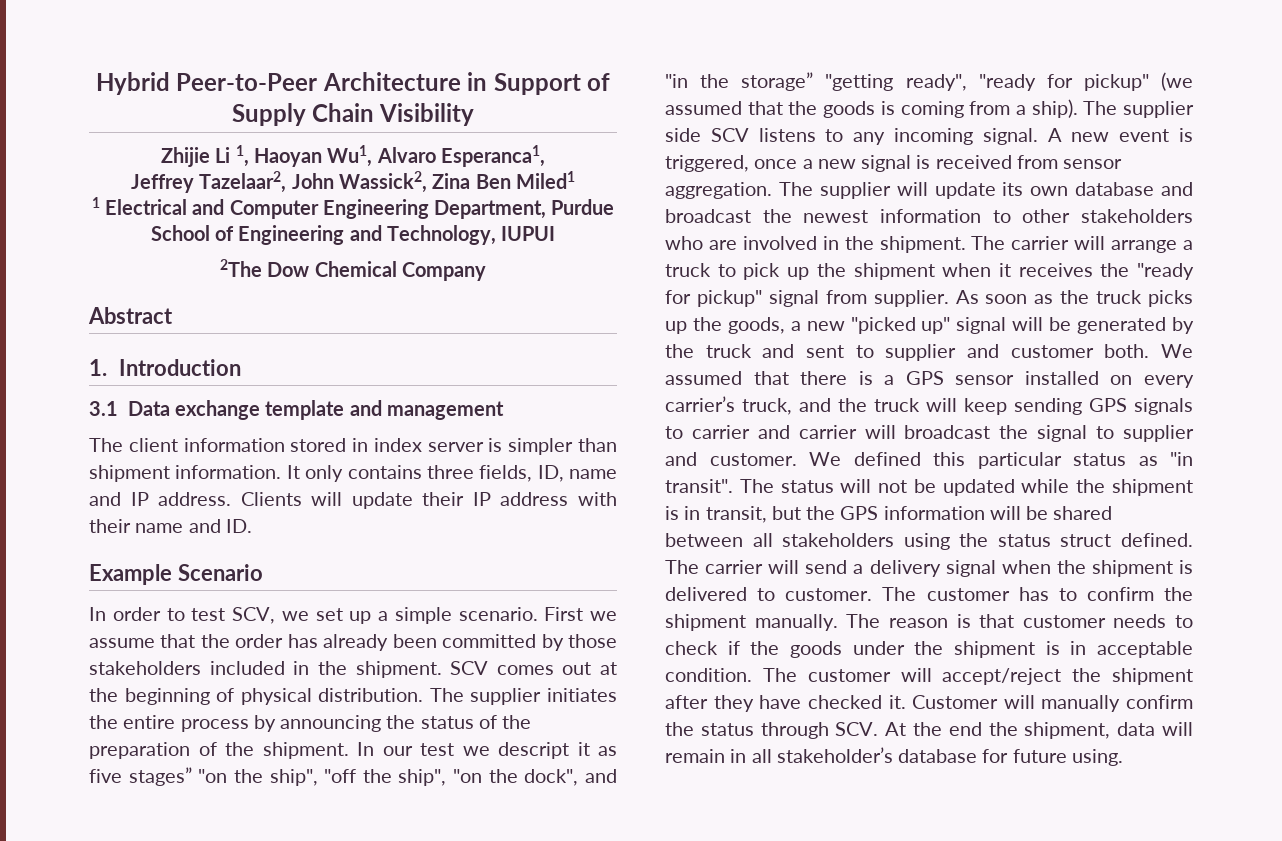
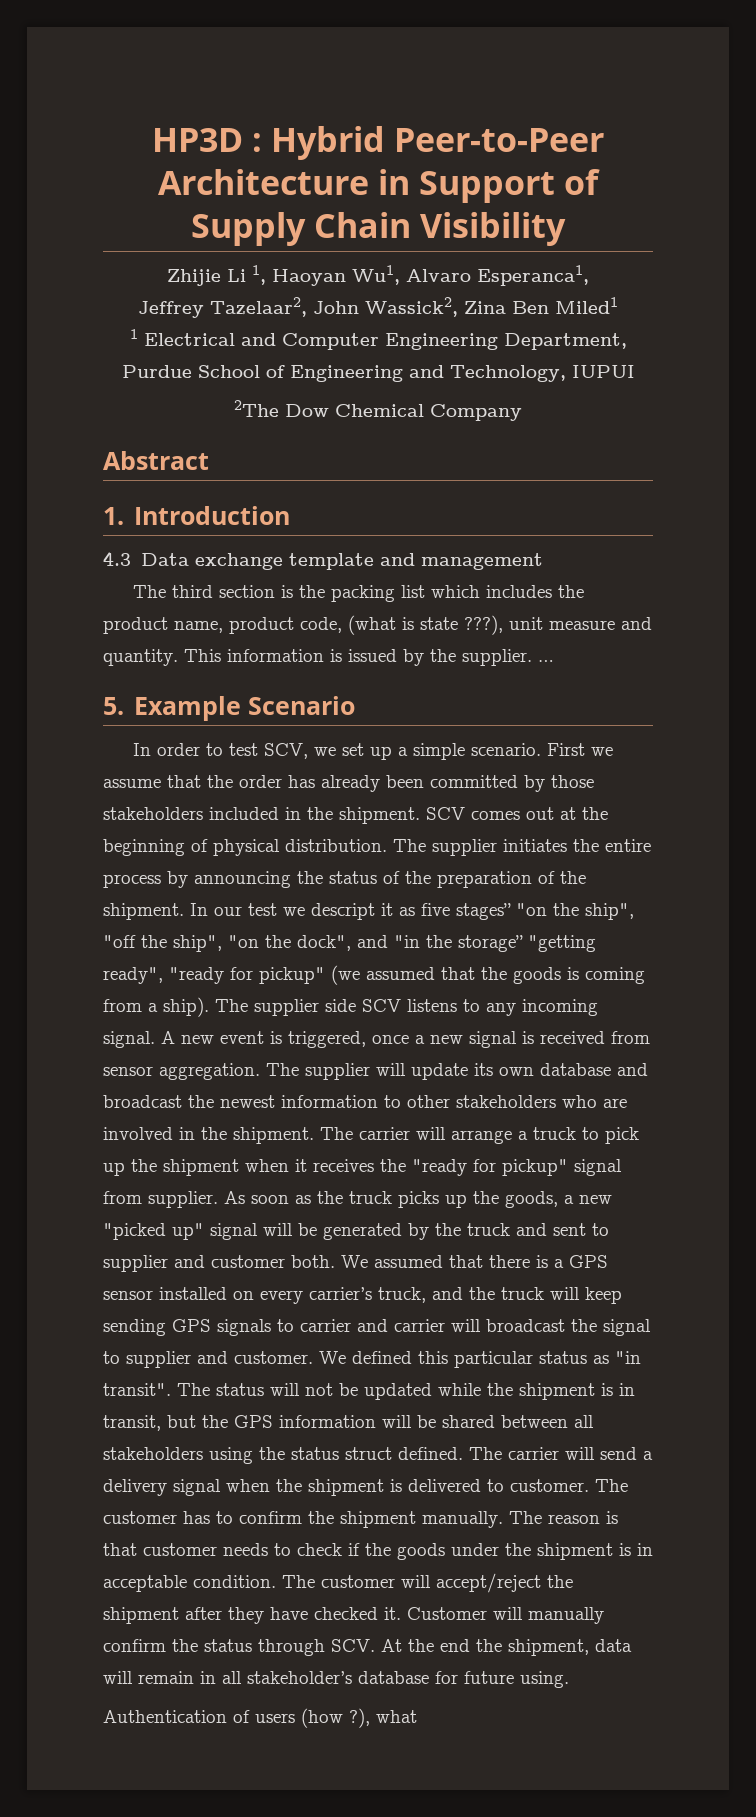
(96, 83) none -> [151,128,262,152] HP3D :
[89,401,118,416] 3.1 -> [103,551,131,566] 4.3
[128,438,617,455] [89,465,617,482] [89,492,617,509] [89,519,252,533] client information stored in index server is simpler than shipment information. It only contains three fields, ID, name and IP address. Clients will update their IP address with their name and ID. // -> [172,585,585,602] [103,615,652,635] [103,649,554,666] [103,697,124,715] third section is the packing list which includes the product name, product code, (what is state ???), unit measure and quantity. This information is issued by the supplier. … // 5.
(1123, 757) none -> [103,1708,417,1728] // Authentication of users (how ?), what

